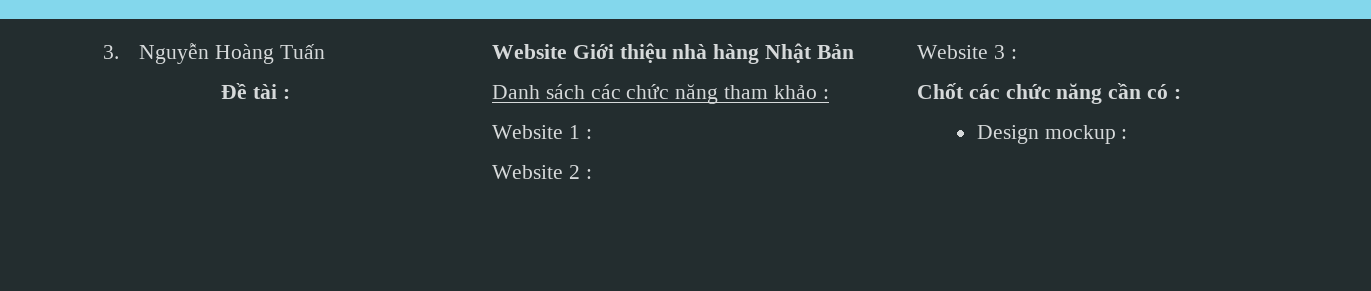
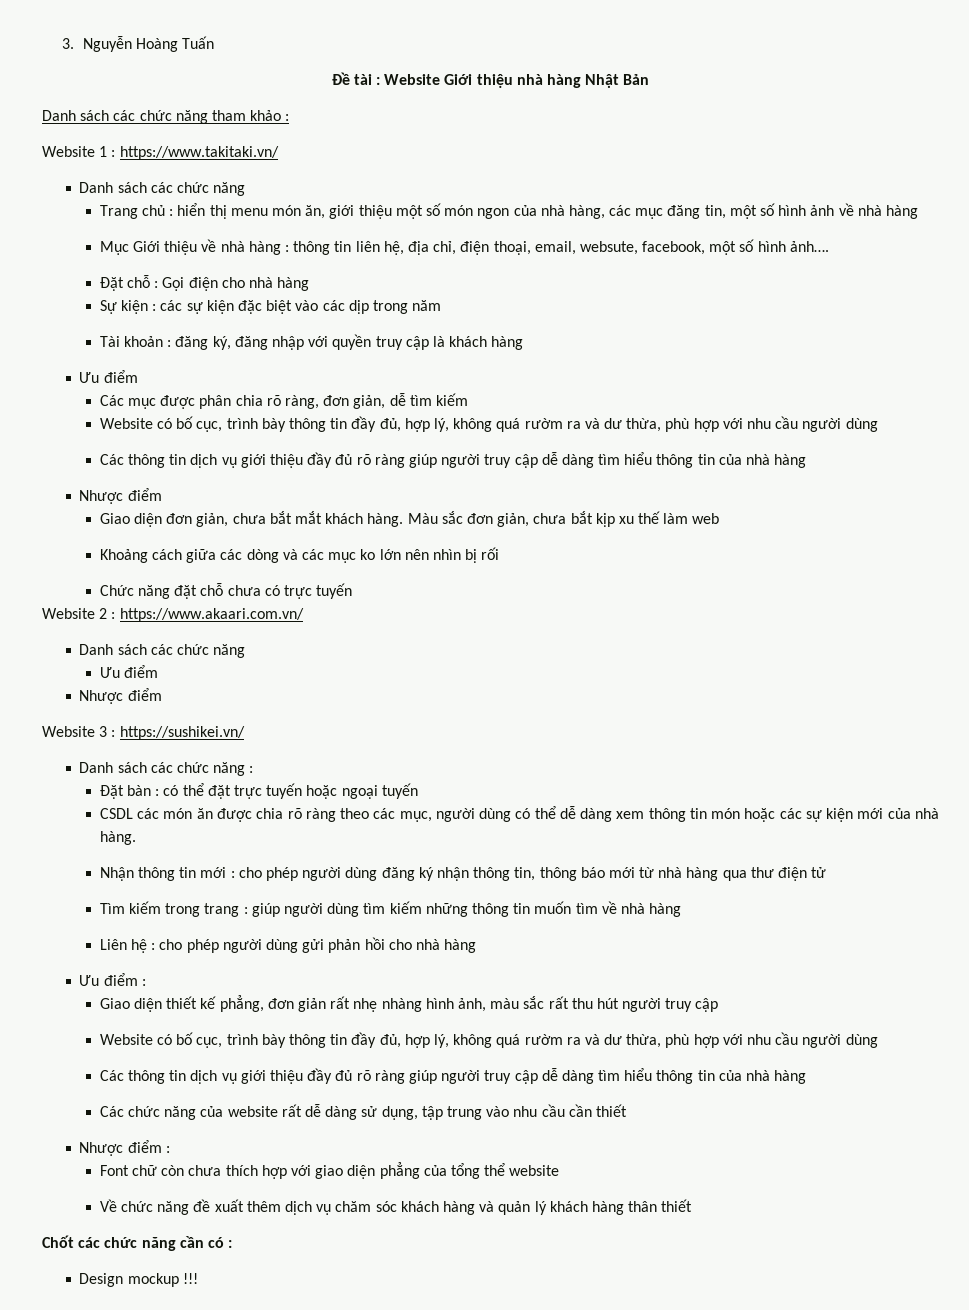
(290, 94) // -> (381, 81) none
[492,165,592,179] [917,45,1017,59] // Website 2 : // Website 3 : -> [119,146,279,160] [79,182,246,196] [99,203,918,219] [99,239,829,255] [99,275,310,291] [99,300,442,314] [99,334,524,350] [79,370,138,383] [99,393,468,409] [99,416,878,432] [99,452,807,468] [79,488,162,504] [99,511,720,527] [99,547,500,563] [99,583,353,599] [42,608,304,622] [79,644,246,658] [99,665,159,678] [79,688,162,704] [42,726,245,740] [79,762,254,776] [99,783,418,799] [99,806,939,822] [99,831,136,845] [99,867,827,881] [99,901,682,917] [99,937,477,953] [79,973,146,986] [99,995,719,1012] [99,1032,878,1048] [99,1068,807,1084] [99,1104,627,1120] [79,1140,170,1156] [99,1162,560,1179] [99,1199,693,1215] https://www.takitaki.vn/ // Danh sách các chức năng // Trang chủ : hiển thị menu món ăn, giới thiệu một số món ngon của nhà hàng, các mục đăng tin, một số hình ảnh về nhà hàng // Mục Giới thiệu về nhà hàng : thông tin liên hệ, địa chỉ, điện thoại, email, websute, facebook, một số hình ảnh…. // Đặt chỗ : Gọi điện cho nhà hàng // Sự kiện : các sự kiện đặc biệt vào các dịp trong năm // Tài khoản : đăng ký, đăng nhập với quyền truy cập là khách hàng // Ưu điểm // Các mục được phân chia rõ ràng, đơn giản, dễ tìm kiếm // Website có bố cục, trình bày thông tin đầy đủ, hợp lý, không quá rườm ra và dư thừa, phù hợp với nhu cầu người dùng // Các thông tin dịch vụ giới thiệu đầy đủ rõ ràng giúp người truy cập dễ dàng tìm hiểu thông tin của nhà hàng // Nhược điểm // Giao diện đơn giản, chưa bắt mắt khách hàng. Màu sắc đơn giản, chưa bắt kịp xu thế làm web // Khoảng cách giữa các dòng và các mục ko lớn nên nhìn bị rối // Chức năng đặt chỗ chưa có trực tuyến // Website 2 : https://www.akaari.com.vn/ // Danh sách các chức năng // Ưu điểm // Nhược điểm // Website 3 : https://sushikei.vn/ // Danh sách các chức năng : // Đặt bàn : có thể đặt trực tuyến hoặc ngoại tuyến // CSDL các món ăn được chia rõ ràng theo các mục, người dùng có thể dễ dàng xem thông tin món hoặc các sự kiện mới của nhà hàng. // Nhận thông tin mới : cho phép người dùng đăng ký nhận thông tin, thông báo mới từ nhà hàng qua thư điện tử // Tìm kiếm trong trang : giúp người dùng tìm kiếm những thông tin muốn tìm về nhà hàng // Liên hệ : cho phép người dùng gửi phản hồi cho nhà hàng // Ưu điểm : // Giao diện thiết kế phẳng, đơn giản rất nhẹ nhàng hình ảnh, màu sắc rất thu hút người truy cập // Website có bố cục, trình bày thông tin đầy đủ, hợp lý, không quá rườm ra và dư thừa, phù hợp với nhu cầu người dùng // Các thông tin dịch vụ giới thiệu đầy đủ rõ ràng giúp người truy cập dễ dàng tìm hiểu thông tin của nhà hàng // Các chức năng của website rất dễ dàng sử dụng, tập trung vào nhu cầu cần thiết // Nhược điểm : // Font chữ còn chưa thích hợp với giao diện phẳng của tổng thể website // Về chức năng đề xuất thêm dịch vụ chăm sóc khách hàng và quản lý khách hàng thân thiết
[1121,129,1128,139] : -> [182,1273,198,1284] !!!

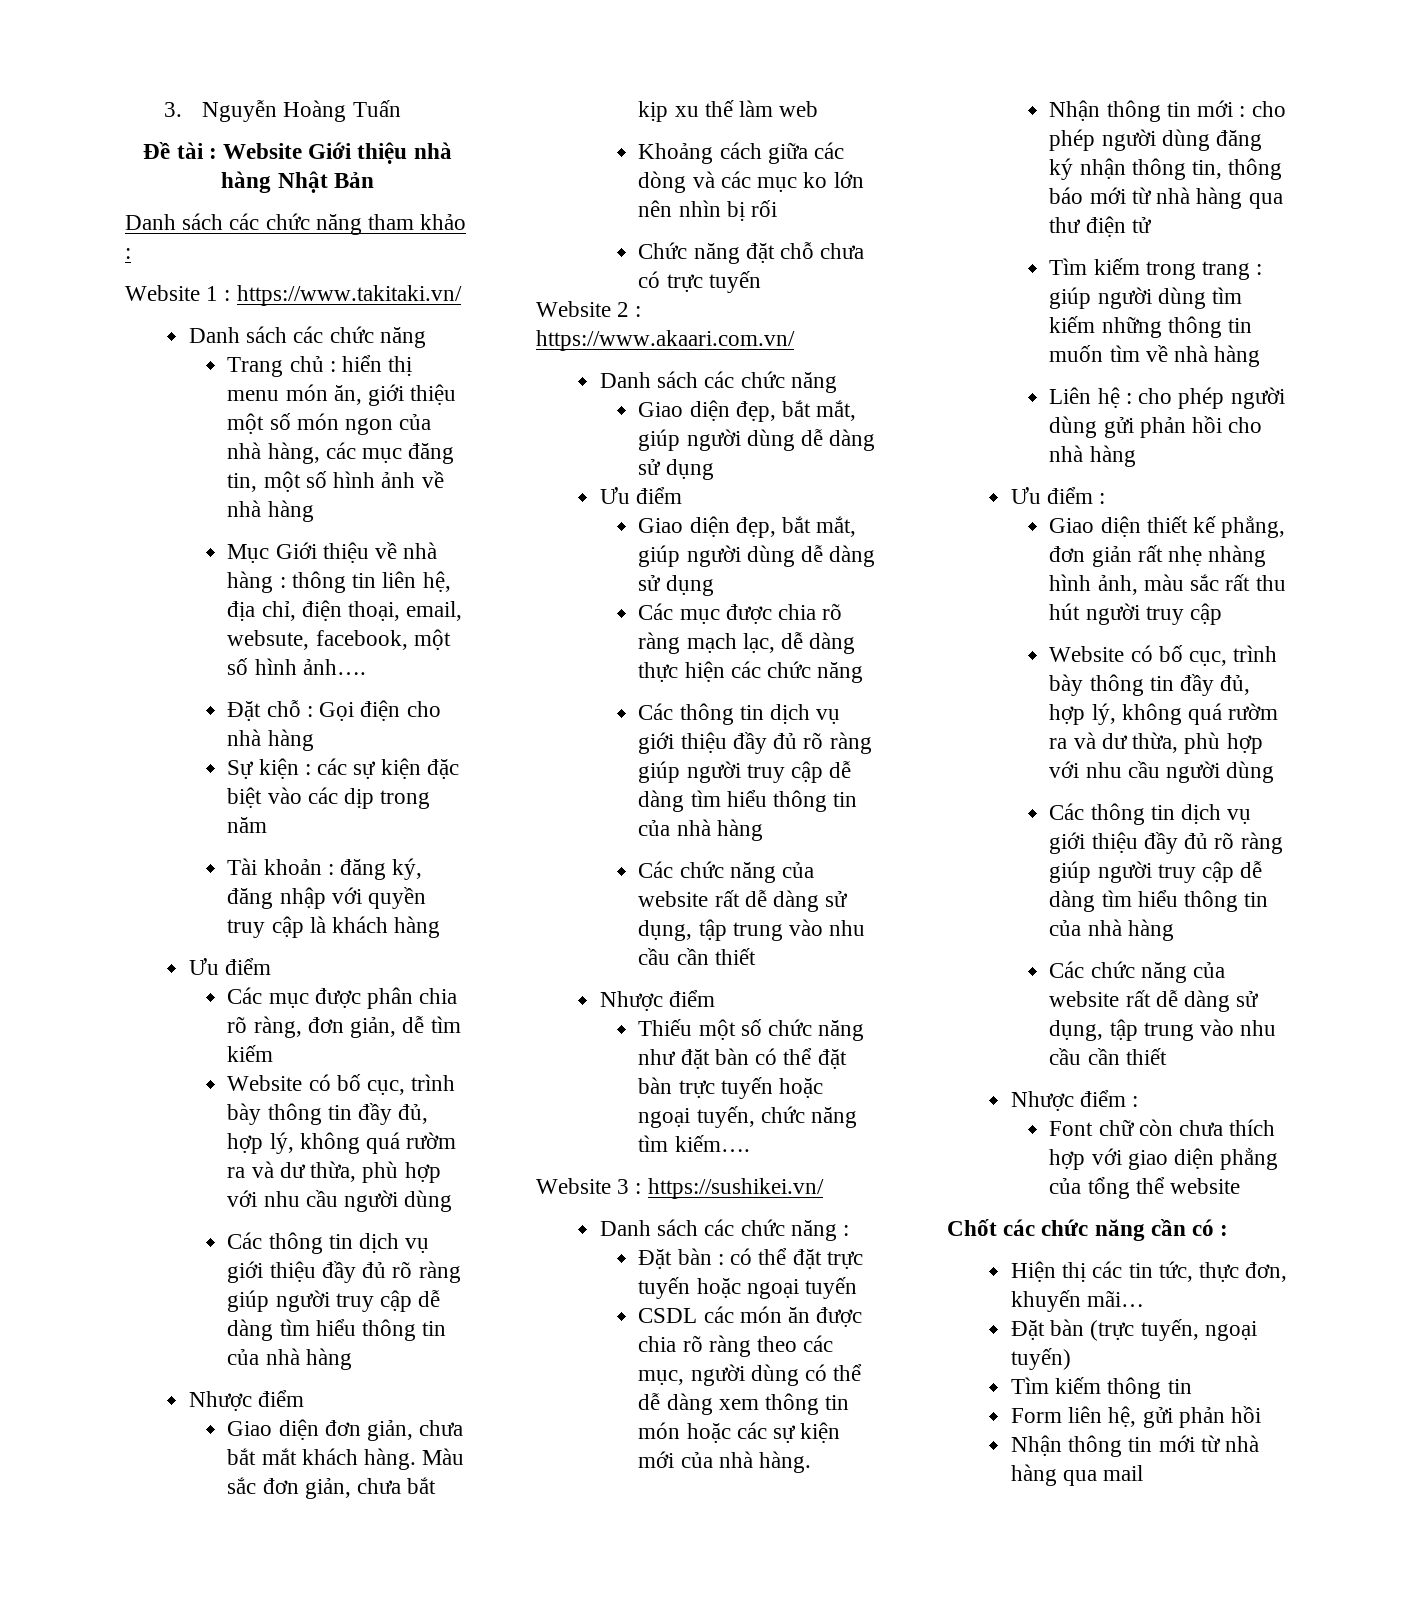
[99,665,159,678] [79,688,162,704] Ưu điểm // Nhược điểm -> [638,400,857,422] [638,429,876,451] [638,459,714,480] [599,487,683,504] [638,516,857,538] [638,545,876,567] [638,575,714,596] [638,603,843,624] [638,632,856,654] [638,661,864,683] [638,703,841,725] [638,732,872,754] [638,761,852,783] [638,790,858,812] [638,819,763,841] [638,861,815,883] [638,890,849,912] [638,919,866,941] [638,948,756,965] [599,990,716,1011] [638,1019,865,1041] [638,1048,847,1069] [638,1077,824,1099] [638,1106,858,1128] [638,1135,750,1152] Giao diện đẹp, bắt mắt, giúp người dùng dễ dàng sử dụng // Ưu điểm // Giao diện đẹp, bắt mắt, giúp người dùng dễ dàng sử dụng // Các mục được chia rõ ràng mạch lạc, dễ dàng thực hiện các chức năng // Các thông tin dịch vụ giới thiệu đầy đủ rõ ràng giúp người truy cập dễ dàng tìm hiểu thông tin của nhà hàng // Các chức năng của website rất dễ dàng sử dụng, tập trung vào nhu cầu cần thiết // Nhược điểm // Thiếu một số chức năng như đặt bàn có thể đặt bàn trực tuyến hoặc ngoại tuyến, chức năng tìm kiếm….
[99,1199,693,1215] // Về chức năng đề xuất thêm dịch vụ chăm sóc khách hàng và quản lý khách hàng thân thiết -> (1241, 1186) none
[79,1273,198,1287] Design mockup !!! -> [1010,1261,1288,1282] [1010,1290,1145,1312] [1010,1319,1257,1341] [1010,1348,1071,1370] [1010,1377,1192,1399] [1010,1406,1261,1428] [1010,1435,1259,1457] [1010,1464,1144,1486] Hiện thị các tin tức, thực đơn, khuyến mãi… // Đặt bàn (trực tuyến, ngoại tuyến) // Tìm kiếm thông tin // Form liên hệ, gửi phản hồi // Nhận thông tin mới từ nhà hàng qua mail

